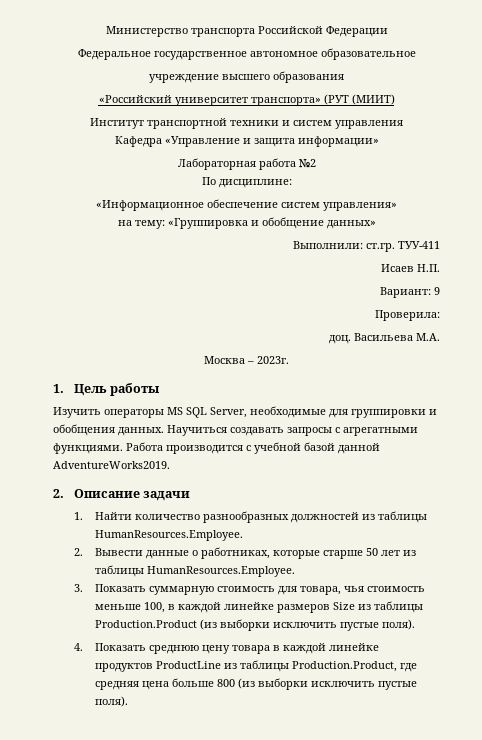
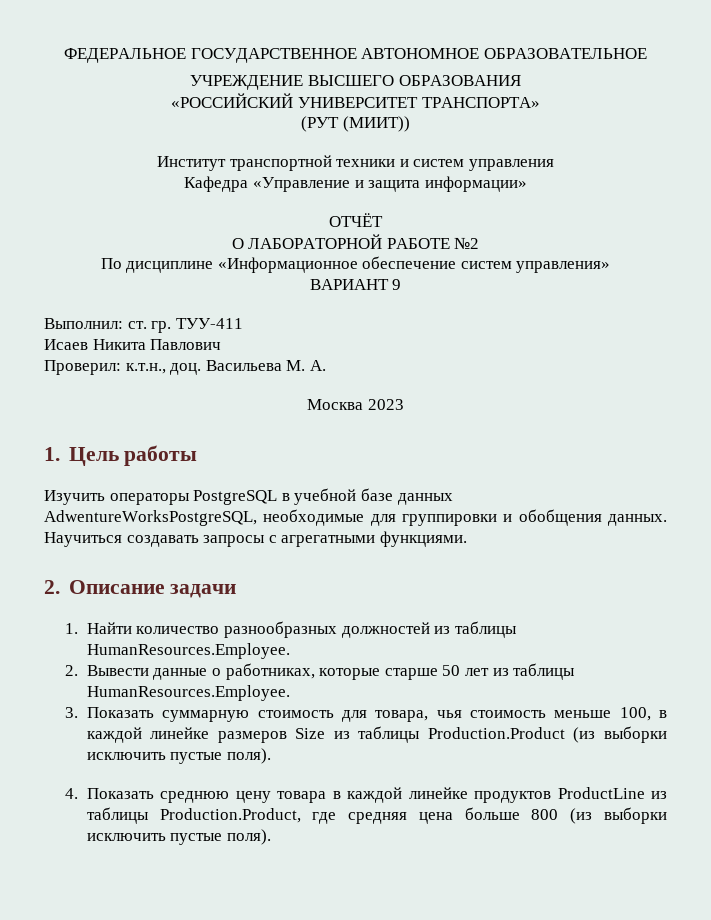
[105,26,388,37] [77,48,416,60] [149,71,344,83] [98,94,395,106] Министерство транспорта Российской Федерации // Федеральное государственное автономное образовательное // учреждение высшего образования // «Российский университет транспорта» (РУТ (МИИТ) -> [64,48,647,63] [190,75,521,90] [171,93,540,108] [301,116,410,132] ФЕДЕРАЛЬНОЕ ГОСУДАРСТВЕННОЕ АВТОНОМНОЕ ОБРАЗОВАТЕЛЬНОЕ // УЧРЕЖДЕНИЕ ВЫСШЕГО ОБРАЗОВАНИЯ // «РОССИЙСКИЙ УНИВЕРСИТЕТ ТРАНСПОРТА» // (РУТ (МИИТ))
[177,158,296,170] Лабораторная работа -> [329,213,383,227] [231,234,450,249] ОТЧЁТ // О ЛАБОРАТОРНОЙ РАБОТЕ
[218,179,292,188] дисциплине: // -> [126,261,214,273] дисциплине
[117,217,376,229] [293,241,440,252] [381,264,440,272] [380,287,440,298] [375,310,440,321] [329,333,440,344] на тему: «Группировка и обобщение данных» // Выполнили: ст.гр. ТУУ-411 // Исаев Н.П. // Вариант: 9 // Проверила: // доц. Васильева М.А. -> [309,279,402,290] [44,318,243,333] [44,339,222,350] [44,360,326,375] ВАРИАНТ 9 // Выполнил: ст. гр. ТУУ-411 // Исаев Никита Павлович // Проверил: к.т.н., доц. Васильева М. А.
[247,356,289,364] – 2023г. -> [367,399,404,410] 2023
[167,407,247,418] MS SQL Server, -> [193,488,453,505] [44,510,257,526] PostgreSQL в учебной базе данных AdwentureWorksPostgreSQL,
[126,442,380,454] [53,461,170,469] Работа производится с учебной базой данной AdventureWorks2019. -> (467, 539) none

